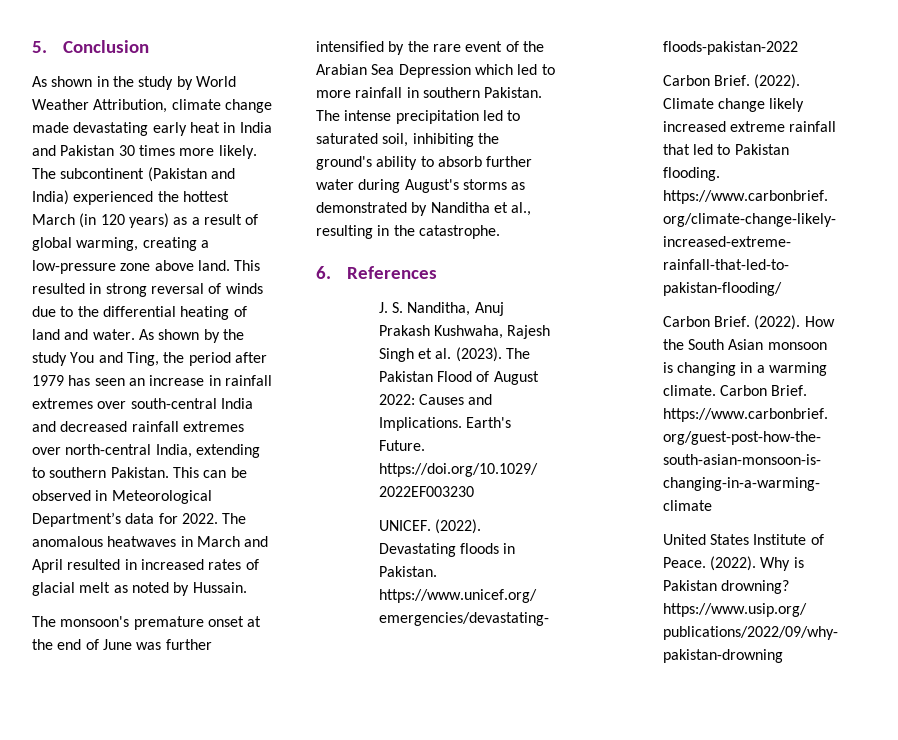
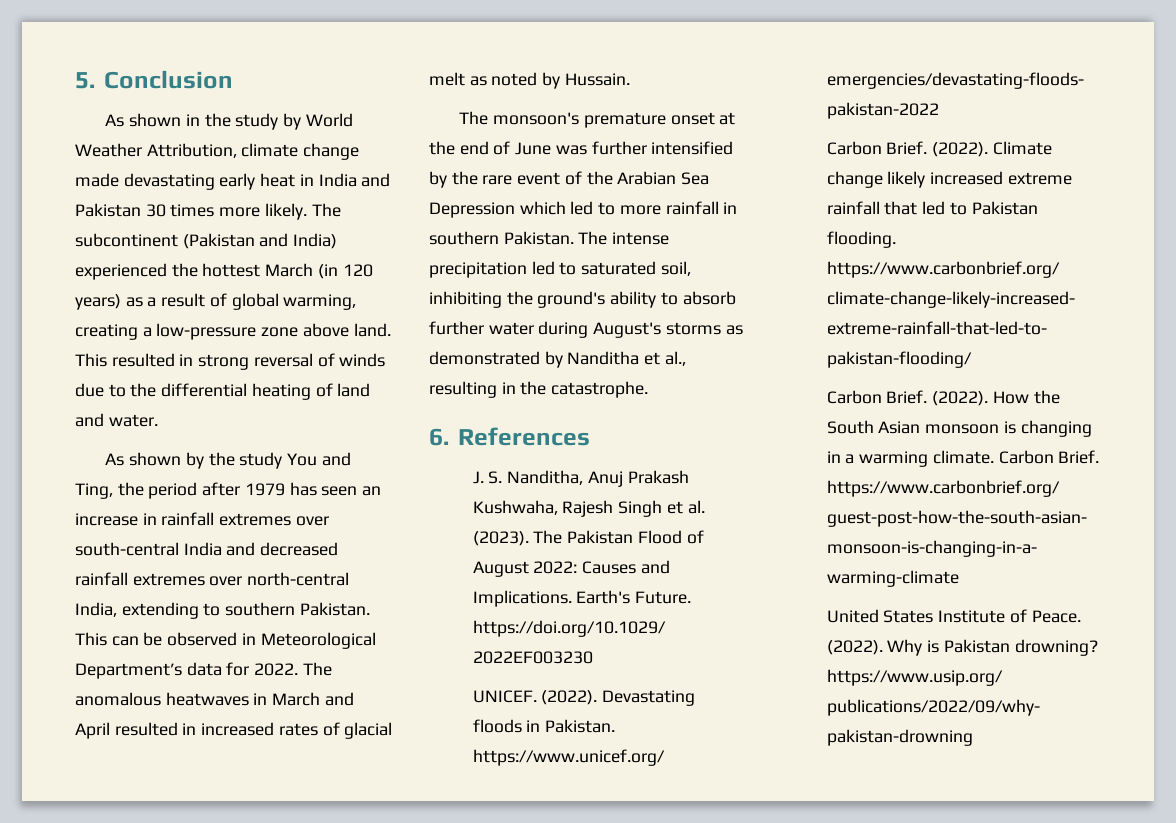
(135, 334) none -> (158, 420) //

